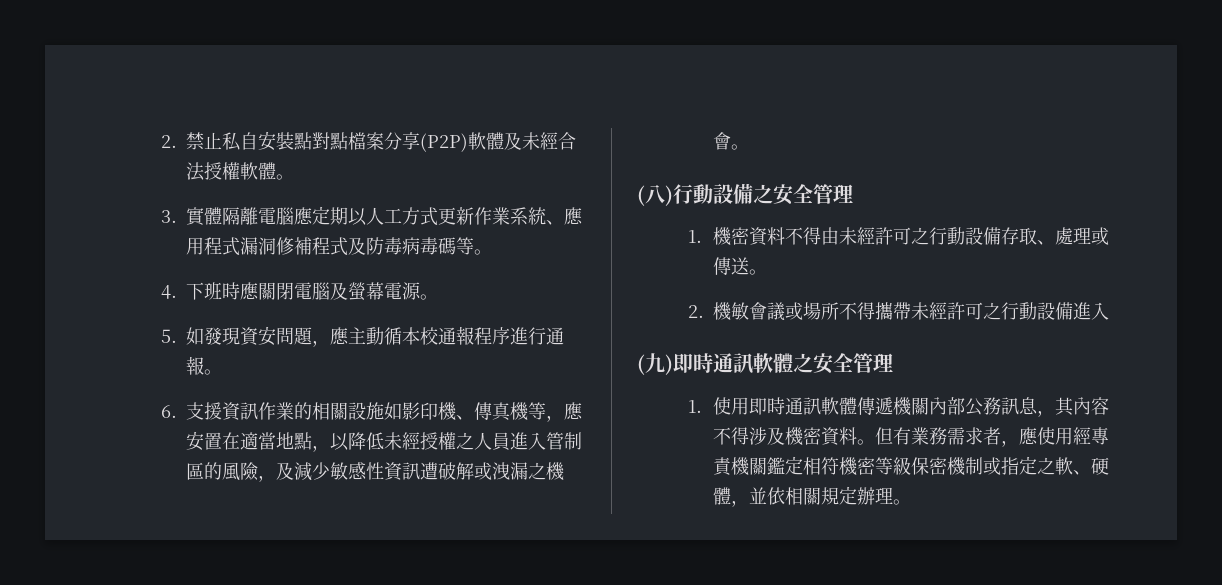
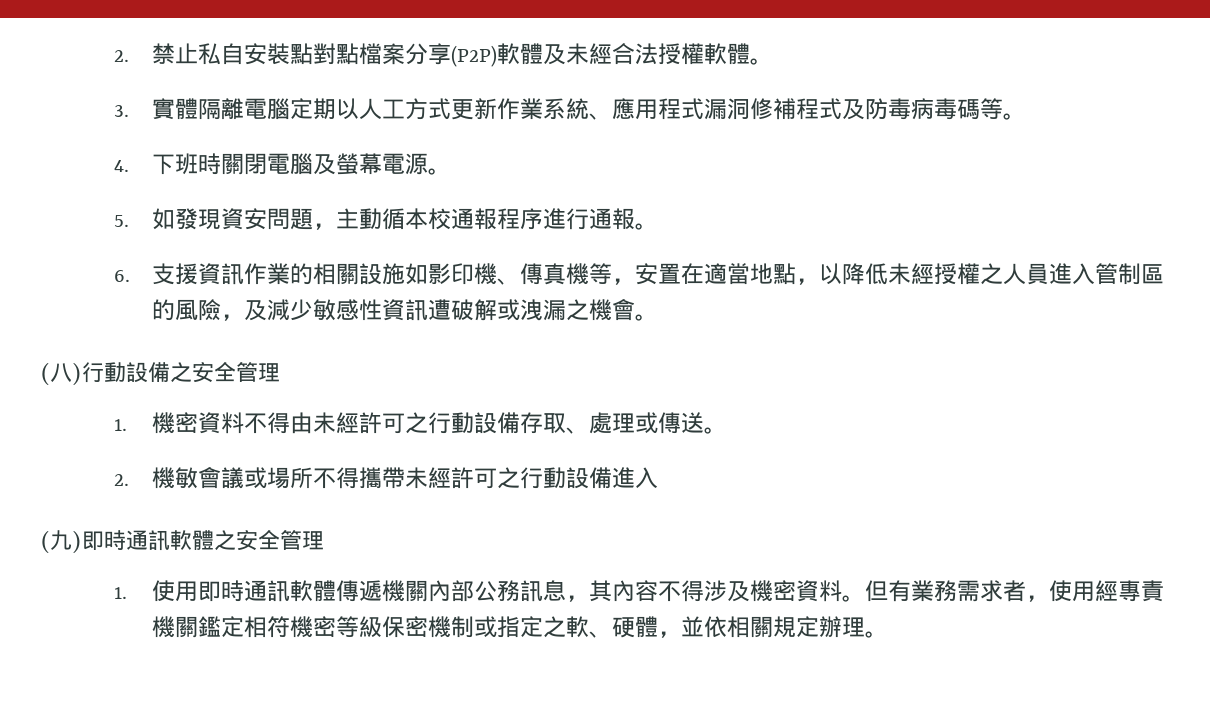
[294,207,314,225] 應 -> (290, 109) none
[240,282,260,300] 應 -> (221, 164) none
[330,327,350,345] 應 -> (336, 226) none
[564,402,584,420] 應 -> (635, 281) none
[1019,427,1039,445] 應 -> (1049, 598) none

